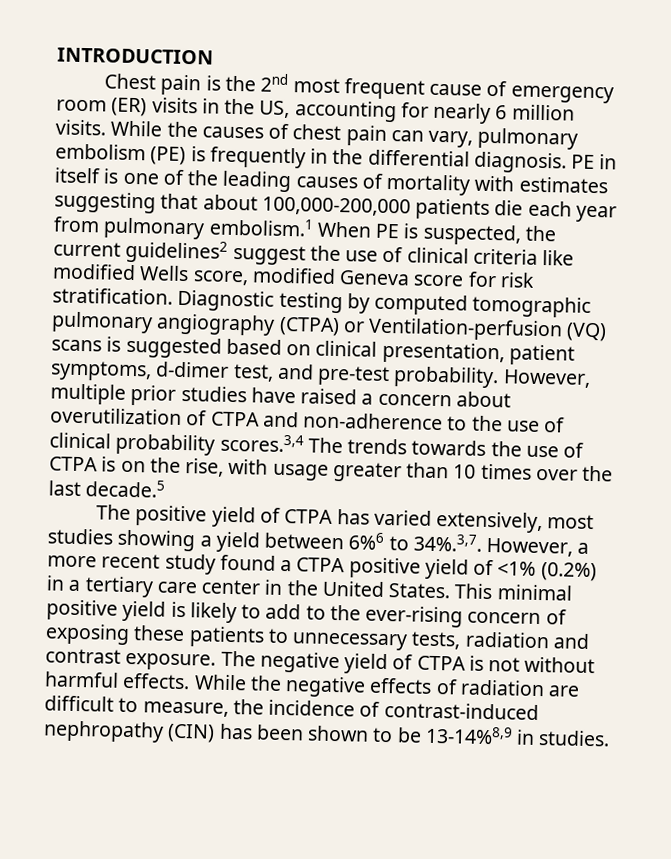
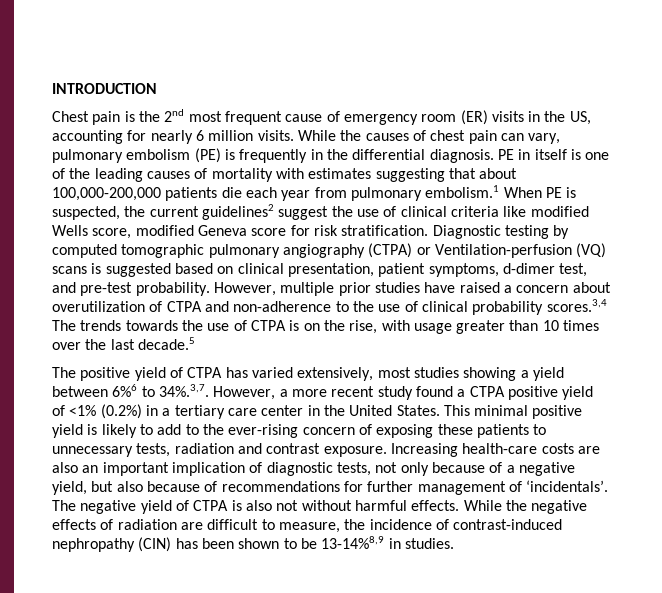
(217, 661) none -> [390,443,600,457] [52,462,575,476] [52,480,609,495] Increasing health-care costs are also an important implication of diagnostic tests, not only because of a negative yield, but also because of recommendations for further management of ‘incidentals’.
(484, 663) none -> [245,500,272,511] also

